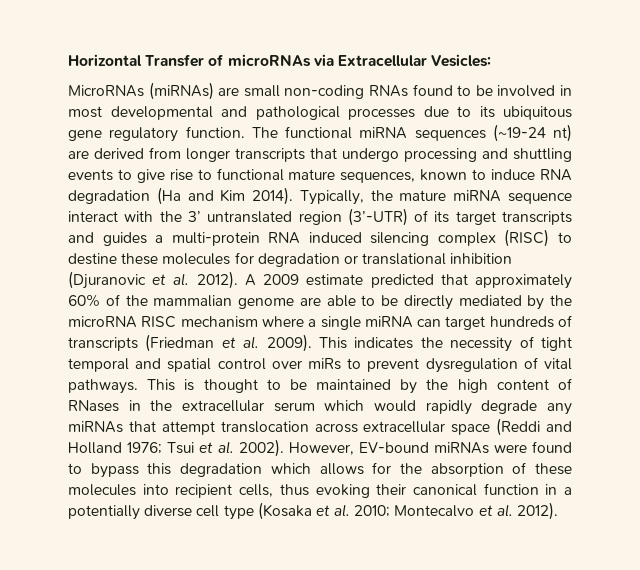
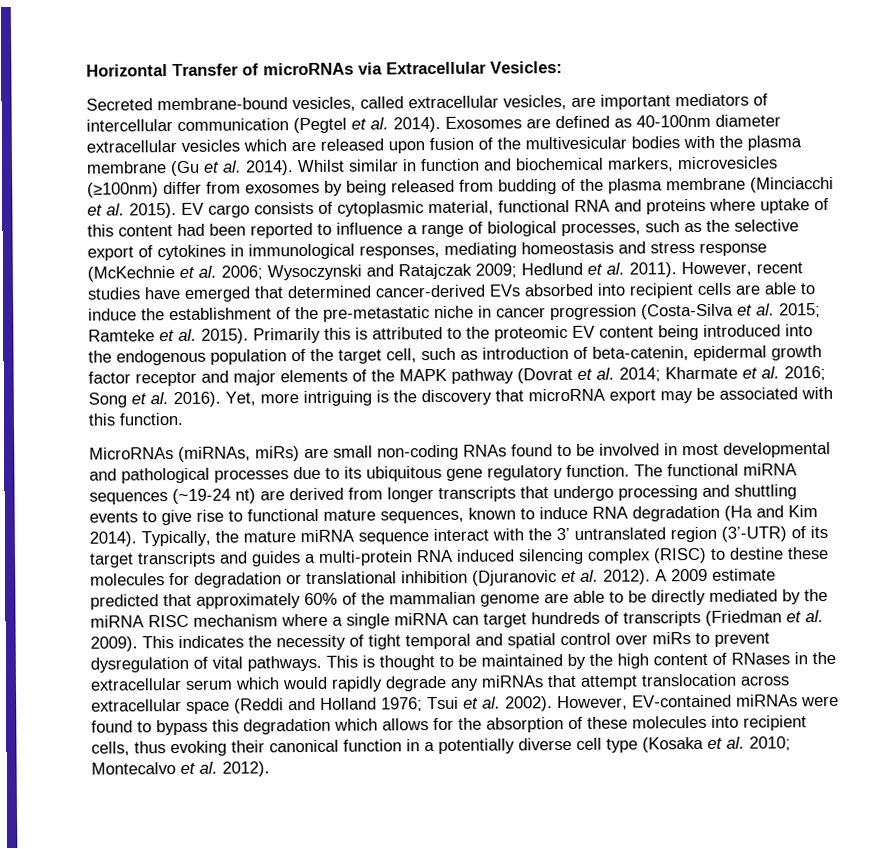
(492, 60) none -> [86,93,768,112] [86,114,781,134] [86,135,802,154] [86,156,778,177] [87,176,834,198] [87,197,829,219] [87,219,799,239] [87,241,767,261] [87,261,803,282] [87,282,816,302] [88,303,821,322] [88,324,813,344] [88,345,822,366] [88,366,826,387] [88,386,833,408] [88,412,183,426] // Secreted membrane-bound vesicles, called extracellular vesicles, are important mediators of intercellular communication (Pegtel et al. 2014). Exosomes are defined as 40-100nm diameter extracellular vesicles which are released upon fusion of the multivesicular bodies with the plasma membrane (Gu et al. 2014). Whilst similar in function and biochemical markers, microvesicles (≥100nm) differ from exosomes by being released from budding of the plasma membrane (Minciacchi et al. 2015). EV cargo consists of cytoplasmic material, functional RNA and proteins where uptake of this content had been reported to influence a range of biological processes, such as the selective export of cytokines in immunological responses, mediating homeostasis and stress response (McKechnie et al. 2006; Wysoczynski and Ratajczak 2009; Hedlund et al. 2011). However, recent studies have emerged that determined cancer-derived EVs absorbed into recipient cells are able to induce the establishment of the pre-metastatic niche in cancer progression (Costa-Silva et al. 2015; Ramteke et al. 2015). Primarily this is attributed to the proteomic EV content being introduced into the endogenous population of the target cell, such as introduction of beta-catenin, epidermal growth factor receptor and major elements of the MAPK pathway (Dovrat et al. 2014; Kharmate et al. 2016; Song et al. 2016). Yet, more intriguing is the discovery that microRNA export may be associated with this function.
[148,82,214,100] (miRNAs) -> [178,446,300,462] (miRNAs, miRs)
[68,316,137,328] microRNA -> [90,615,144,628] miRNA
[359,442,429,453] EV-bound -> [632,694,732,708] EV-contained

